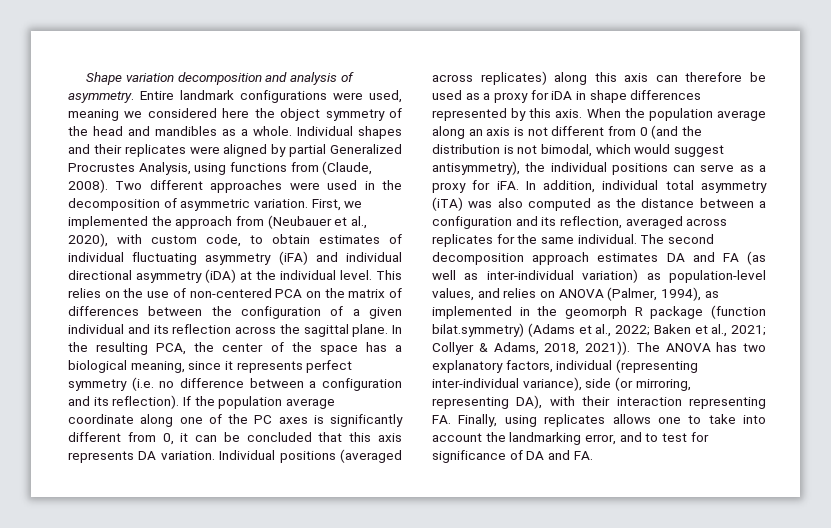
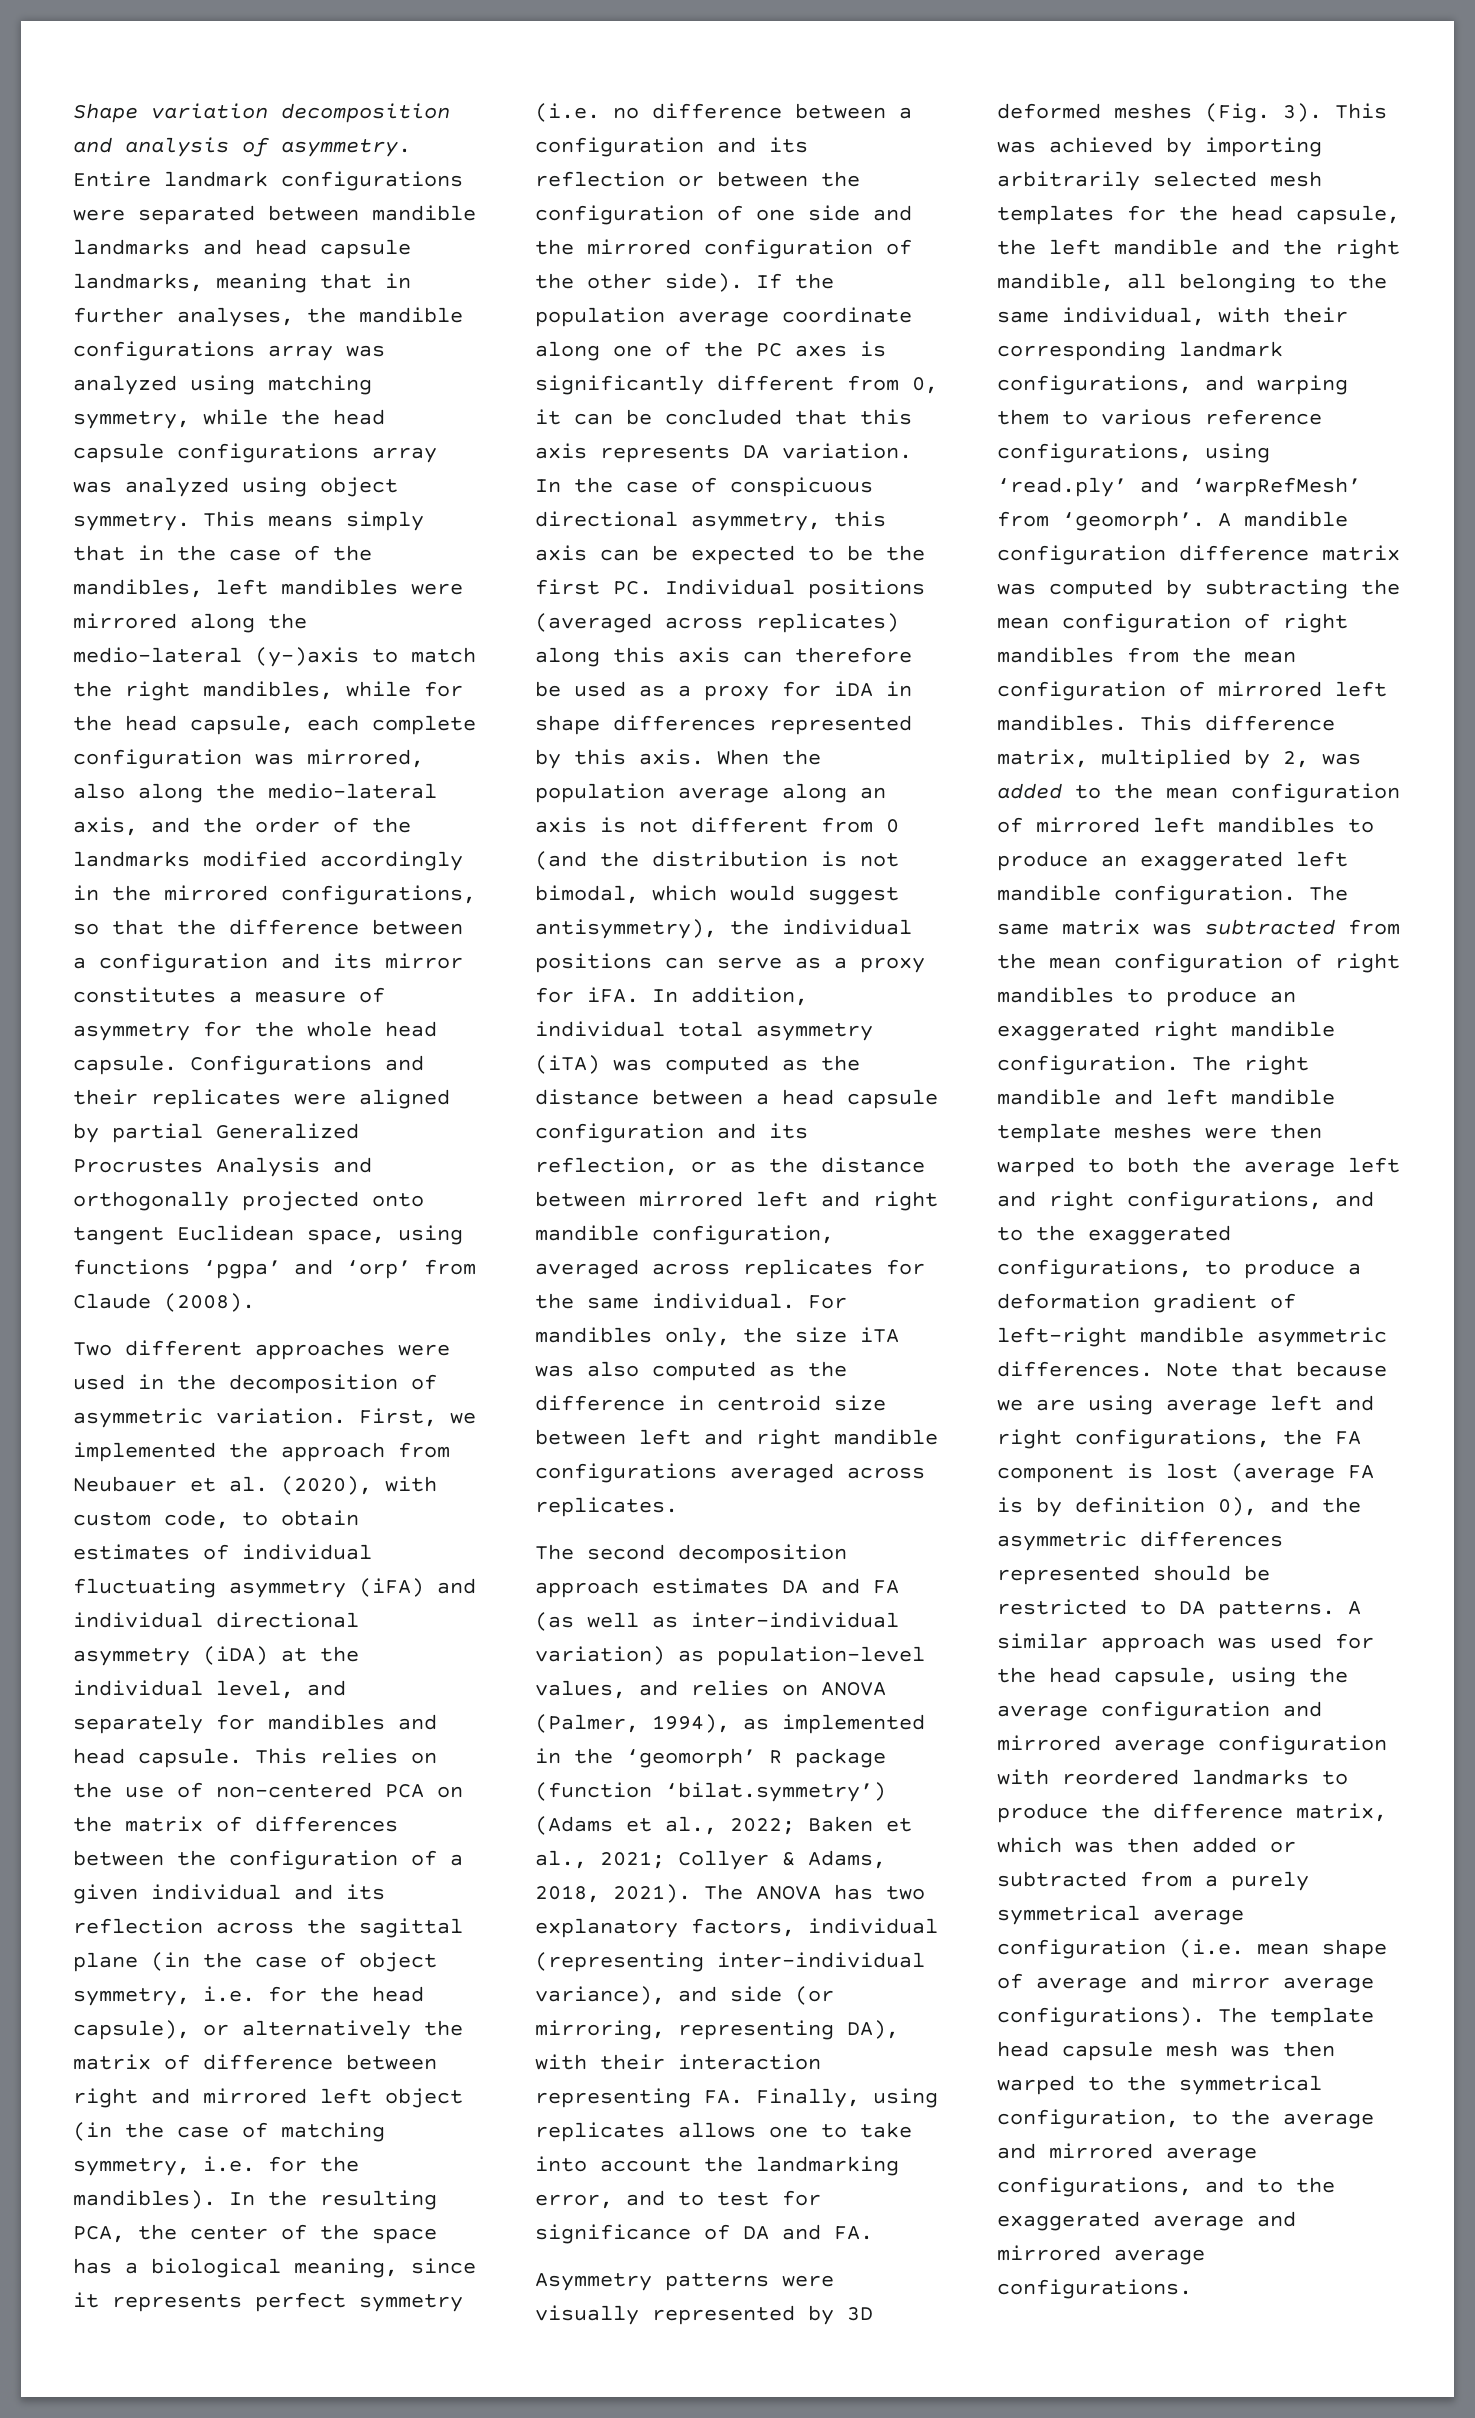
[369,90,402,103] [68,108,403,121] [68,126,402,139] used, meaning we considered here the object symmetry of the head and mandibles as a whole. Individual shapes -> [138,205,476,225] [73,239,411,259] [73,273,411,293] [73,307,463,327] [73,341,385,361] [73,375,372,395] [73,409,385,429] [73,443,437,463] [73,477,398,497] [73,511,424,531] [73,545,372,561] [73,579,463,598] [73,613,307,633] [73,647,476,667] [73,681,463,701] [73,715,476,735] [73,749,424,769] [73,783,437,803] [73,817,411,836] [73,851,463,871] [73,885,476,905] [73,919,463,935] [73,953,463,973] [73,987,385,1003] [73,1021,437,1041] [73,1055,372,1075] separated between mandible landmarks and head capsule landmarks, meaning that in further analyses, the mandible configurations array was analyzed using matching symmetry, while the head capsule configurations array was analyzed using object symmetry. This means simply that in the case of the mandibles, left mandibles were mirrored along the medio-lateral (y-)axis to match the right mandibles, while for the head capsule, each complete configuration was mirrored, also along the medio-lateral axis, and the order of the landmarks modified accordingly in the mirrored configurations, so that the difference between a configuration and its mirror constitutes a measure of asymmetry for the whole head capsule. Configurations
[138,161,373,175] [68,179,108,193] Analysis, using functions from (Claude, 2008). -> [216,1157,372,1177] [73,1191,424,1211] [73,1225,463,1245] [73,1259,476,1279] [73,1293,255,1312] Analysis and orthogonally projected onto tangent Euclidean space, using functions ‘pgpa’ and ‘orp’ from Claude (2008). //
[267,215,367,229] [68,233,108,247] (Neubauer et al., 2020), -> [73,1476,372,1495] Neubauer et al. (2020),
[340,270,372,280] level. -> [216,1680,346,1699] [73,1714,437,1734] [73,1748,242,1768] level, and separately for mandibles and head capsule.
[352,324,389,337] plane. -> [73,1952,437,1972] [73,1986,424,2006] [73,2020,463,2040] [73,2054,437,2070] [73,2088,463,2108] [73,2122,385,2142] [73,2156,359,2176] [73,2190,216,2209] plane (in the case of object symmetry, i.e. for the head capsule), or alternatively the matrix of difference between right and mirrored left object (in the case of matching symmetry, i.e. for the mandibles).
[112,395,180,409] reflection). -> [535,171,860,187] [535,205,912,225] [535,239,912,259] [535,273,743,292] reflection or between the configuration of one side and the mirrored configuration of the other side).
(215, 455) none -> [535,477,873,497] [535,511,886,531] [535,545,925,565] [535,579,652,595] In the case of conspicuous directional asymmetry, this axis can be expected to be the first PC.
[497,198,523,208] also -> (652, 1065) none
(766, 204) none -> [782,1089,938,1109] head capsule
(622, 222) none -> [691,1157,925,1173] [535,1191,938,1211] [535,1225,834,1245] or as the distance between mirrored left and right mandible configuration,
(637, 239) none -> [808,1295,847,1309] [535,1327,899,1347] [535,1361,847,1381] [535,1395,886,1411] [535,1429,938,1449] [535,1463,925,1483] [535,1497,678,1517] For mandibles only, the size iTA was also computed as the difference in centroid size between left and right mandible configurations averaged across replicates. //
[565,306,627,319] geomorph -> [626,1748,756,1768] ‘geomorph’
[432,323,524,337] bilat.symmetry) -> [665,1782,886,1802] ‘bilat.symmetry’)
[585,341,630,355] 2021)). -> [613,1884,691,1903] 2021).
(582, 384) none -> [678,1986,717,2002] and
(593, 455) none -> [535,2273,834,2291] [535,2305,873,2325] [997,103,1387,123] [997,137,1322,157] [997,171,1322,191] [997,205,1400,225] [997,239,1400,259] [997,273,1387,293] [997,307,1348,326] [997,341,1283,361] [997,375,1348,395] [997,409,1322,425] [997,443,1270,463] [997,477,1361,497] [997,511,1348,531] [997,545,1400,565] [997,579,1400,599] [997,613,1348,633] [997,647,1296,663] [997,681,1387,701] [997,715,1335,731] [997,749,1361,769] [997,783,1400,803] [997,817,1374,833] [997,851,1348,871] [997,885,1348,905] [997,919,1400,935] [997,953,1400,973] [997,987,1296,1007] [997,1021,1335,1041] [997,1055,1309,1075] [997,1089,1335,1105] [997,1123,1322,1143] [997,1157,1400,1177] [997,1191,1374,1211] [997,1225,1231,1245] [997,1259,1361,1279] [997,1293,1296,1313] [997,1327,1387,1347] [997,1361,1387,1377] [997,1395,1374,1415] [997,1429,1361,1449] [997,1463,1374,1483] [997,1497,1361,1517] [997,1531,1283,1551] [997,1565,1270,1585] [997,1599,1361,1619] [997,1633,1374,1653] [997,1667,1348,1687] [997,1701,1322,1721] [997,1735,1387,1755] [997,1769,1348,1785] [997,1803,1387,1823] [997,1837,1296,1853] [997,1871,1309,1891] [997,1905,1244,1925] [997,1939,1387,1959] [997,1973,1374,1993] [997,2007,1374,2027] [997,2041,1335,2061] [997,2075,1322,2095] [997,2109,1374,2129] [997,2143,1257,2163] [997,2177,1335,2197] [997,2211,1296,2231] [997,2245,1205,2265] [997,2279,1192,2299] // Asymmetry patterns were visually represented by 3D deformed meshes (Fig. 3). This was achieved by importing arbitrarily selected mesh templates for the head capsule, the left mandible and the right mandible, all belonging to the same individual, with their corresponding landmark configurations, and warping them to various reference configurations, using ‘read.ply’ and ‘warpRefMesh’ from ‘geomorph’. A mandible configuration difference matrix was computed by subtracting the mean configuration of right mandibles from the mean configuration of mirrored left mandibles. This difference matrix, multiplied by 2, was added to the mean configuration of mirrored left mandibles to produce an exaggerated left mandible configuration. The same matrix was subtracted from the mean configuration of right mandibles to produce an exaggerated right mandible configuration. The right mandible and left mandible template meshes were then warped to both the average left and right configurations, and to the exaggerated configurations, to produce a deformation gradient of left-right mandible asymmetric differences. Note that because we are using average left and right configurations, the FA component is lost (average FA is by definition 0), and the asymmetric differences represented should be restricted to DA patterns. A similar approach was used for the head capsule, using the average configuration and mirrored average configuration with reordered landmarks to produce the difference matrix, which was then added or subtracted from a purely symmetrical average configuration (i.e. mean shape of average and mirror average configurations). The template head capsule mesh was then warped to the symmetrical configuration, to the average and mirrored average configurations, and to the exaggerated average and mirrored average configurations.

